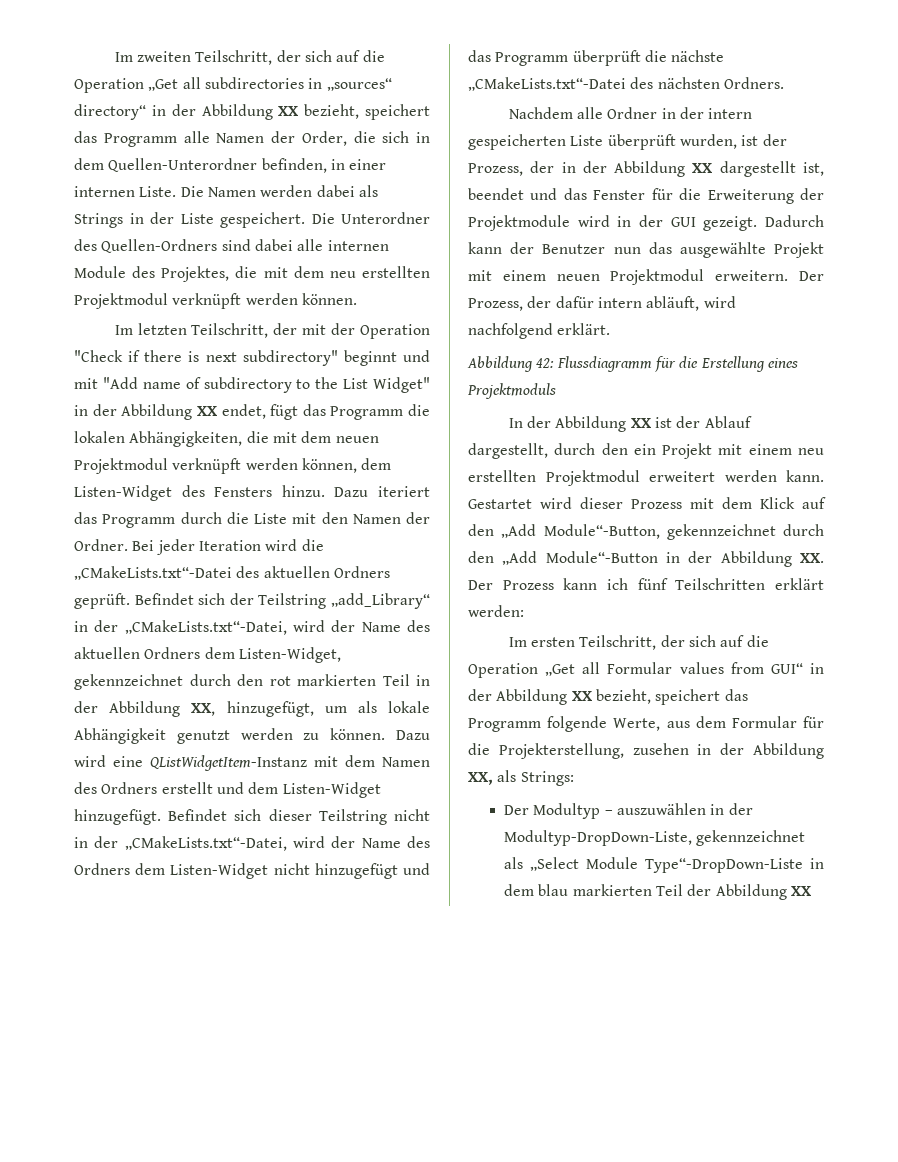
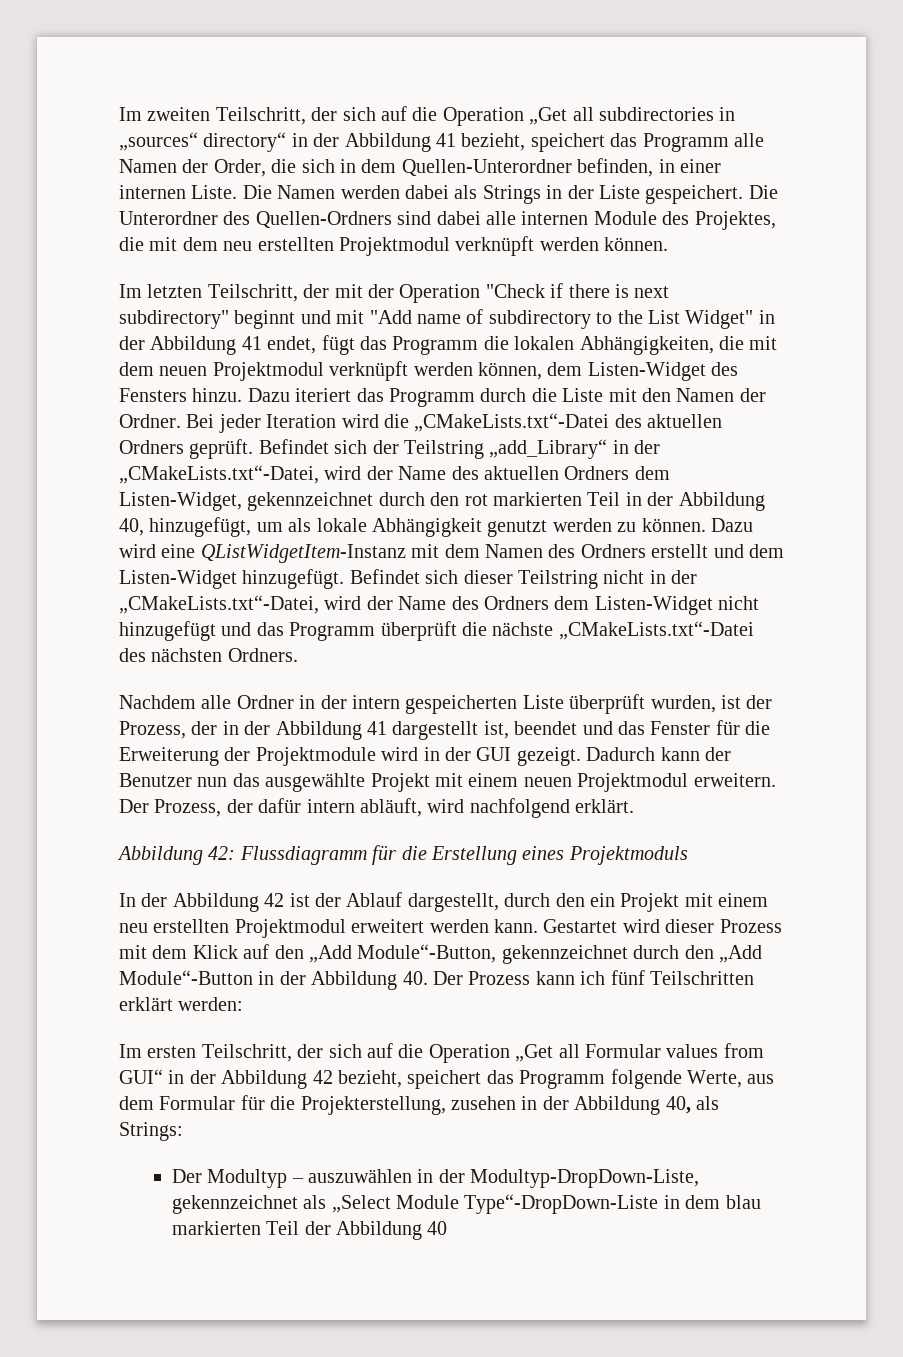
[278,106,299,116] XX -> [436,133,456,147] 41
[196,406,217,416] XX -> [241,336,262,350] 41
[191,703,216,716] XX, -> [119,518,144,536] 40,
[692,163,713,173] XX -> [367,721,387,735] 41
[630,418,651,428] XX -> [264,893,285,907] 42
[800,553,824,563] XX. -> [402,971,428,985] 40.
[571,691,592,701] XX -> [312,1070,333,1084] 42
[468,772,493,785] XX, -> [665,1096,691,1114] 40,
[791,886,812,896] XX -> [427,1221,448,1235] 40

